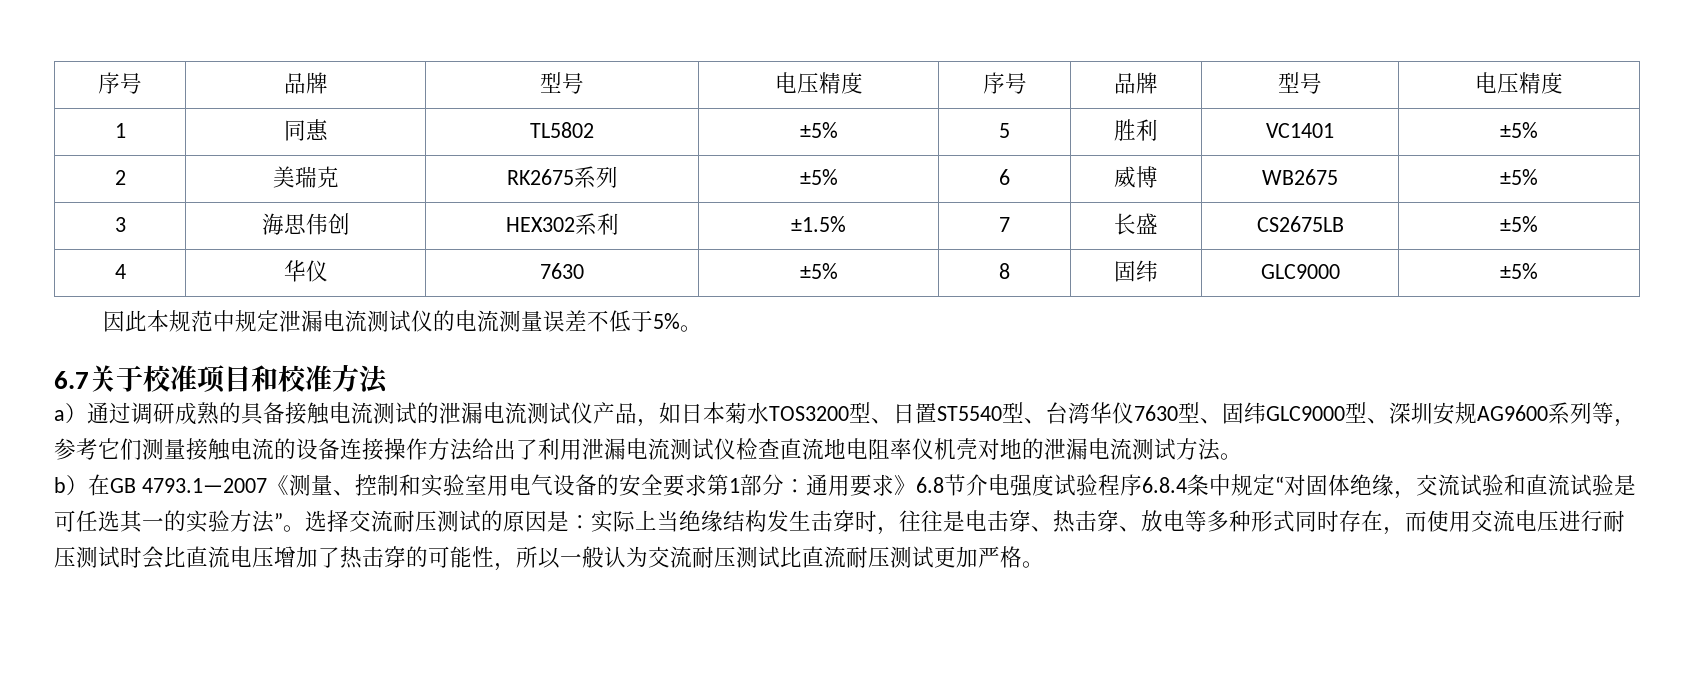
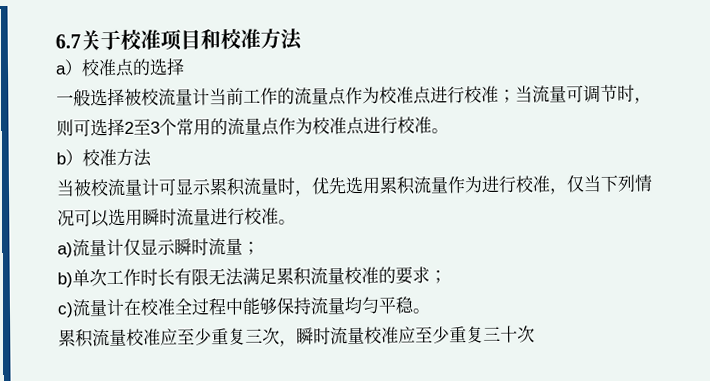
[98,72,142,94] [283,72,328,94] [540,72,584,94] [774,72,863,94] [982,72,1027,94] [1114,72,1158,94] [1278,72,1322,94] [1475,72,1563,94] [114,123,126,138] [283,119,329,141] [530,122,594,138] [799,122,838,138] [999,123,1010,138] [1114,119,1158,141] [1266,123,1334,138] [1500,122,1538,138] [114,170,126,185] [272,166,339,188] [506,166,618,188] [799,169,838,185] [999,169,1010,185] [1114,166,1158,188] [1262,169,1338,185] [1500,169,1538,185] [114,217,126,232] [261,213,350,235] [505,213,619,235] [791,216,846,232] [999,217,1010,232] [1114,213,1158,235] [1256,216,1344,232] [1500,216,1538,232] [114,264,126,279] [283,260,328,282] [540,263,584,279] [799,263,838,279] [999,263,1010,279] [1114,260,1158,282] [1260,264,1340,279] [1500,263,1538,279] [102,310,702,332] 序号 | 品牌 | 型号 | 电压精度 | 序号 | 品牌 | 型号 | 电压精度 // 1 | 同惠 | TL5802 | ±5% | 5 | 胜利 | VC1401 | ±5% // 2 | 美瑞克 | RK2675系列 | ±5% | 6 | 威博 | WB2675 | ±5% // 3 | 海思伟创 | HEX302系利 | ±1.5% | 7 | 长盛 | CS2675LB | ±5% // 4 | 华仪 | 7630 | ±5% | 8 | 固纬 | GLC9000 | ±5% // 因此本规范中规定泄漏电流测试仪的电流测量误差不低于5%。 // -> (55, 41) none
[87,402,1636,427] [54,438,1242,461] [54,474,1636,499] [54,510,1625,535] [54,546,1044,571] 通过调研成熟的具备接触电流测试的泄漏电流测试仪产品，如日本菊水TOS3200型、日置ST5540型、台湾华仪7630型、固纬GLC9000型、深圳安规AG9600系列等，参考它们测量接触电流的设备连接操作方法给出了利用泄漏电流测试仪检查直流地电阻率仪机壳对地的泄漏电流测试方法。 // b）在GB 4793.1—2007《测量、控制和实验室用电气设备的安全要求第1部分：通用要求》6.8节介电强度试验程序6.8.4条中规定“对固体绝缘，交流试验和直流试验是可任选其一的实验方法”。选择交流耐压测试的原因是：实际上当绝缘结构发生击穿时，往往是电击穿、热击穿、放电等多种形式同时存在，而使用交流电压进行耐压测试时会比直流电压增加了热击穿的可能性，所以一般认为交流耐压测试比直流耐压测试更加严格。 -> [81,57,185,77] [56,84,652,107] [56,116,449,137] [56,148,152,167] [56,174,653,197] [57,207,296,228] [57,237,260,258] [57,266,447,288] [57,296,431,318] [58,325,535,348] 校准点的选择 // 一般选择被校流量计当前工作的流量点作为校准点进行校准；当流量可调节时，则可选择2至3个常用的流量点作为校准点进行校准。 // b）校准方法 // 当被校流量计可显示累积流量时，优先选用累积流量作为进行校准，仅当下列情况可以选用瞬时流量进行校准。 // a)流量计仅显示瞬时流量； // b)单次工作时长有限无法满足累积流量校准的要求； // c)流量计在校准全过程中能够保持流量均匀平稳。 // 累积流量校准应至少重复三次，瞬时流量校准应至少重复三十次

